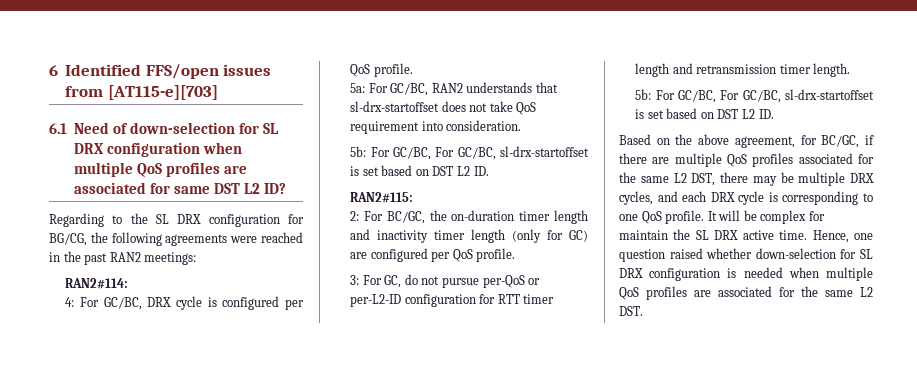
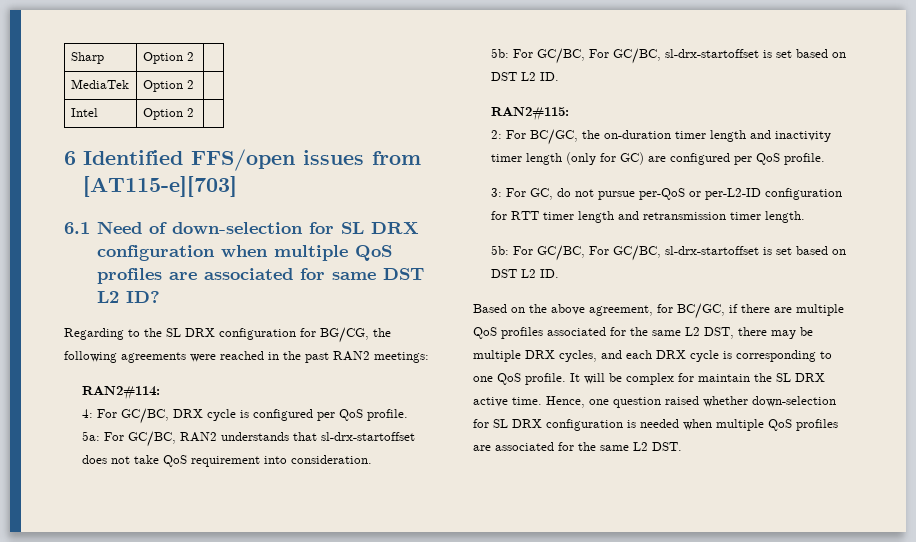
(49, 70) none -> [70,52,104,64] [142,52,194,64] [70,79,129,89] [142,80,194,92] [70,108,98,117] [142,108,194,120] Sharp | Option 2 | // MediaTek | Option 2 | // Intel | Option 2 | //

